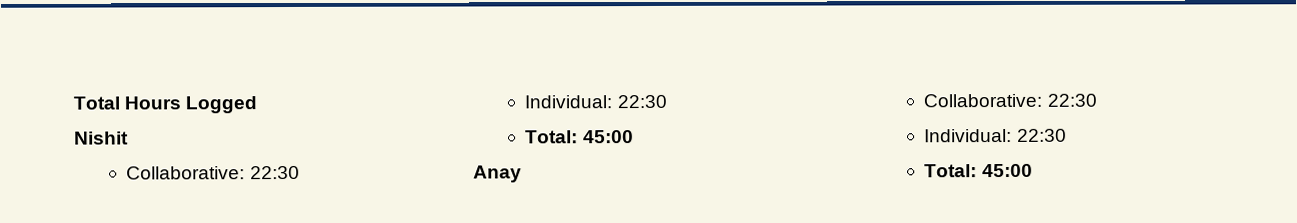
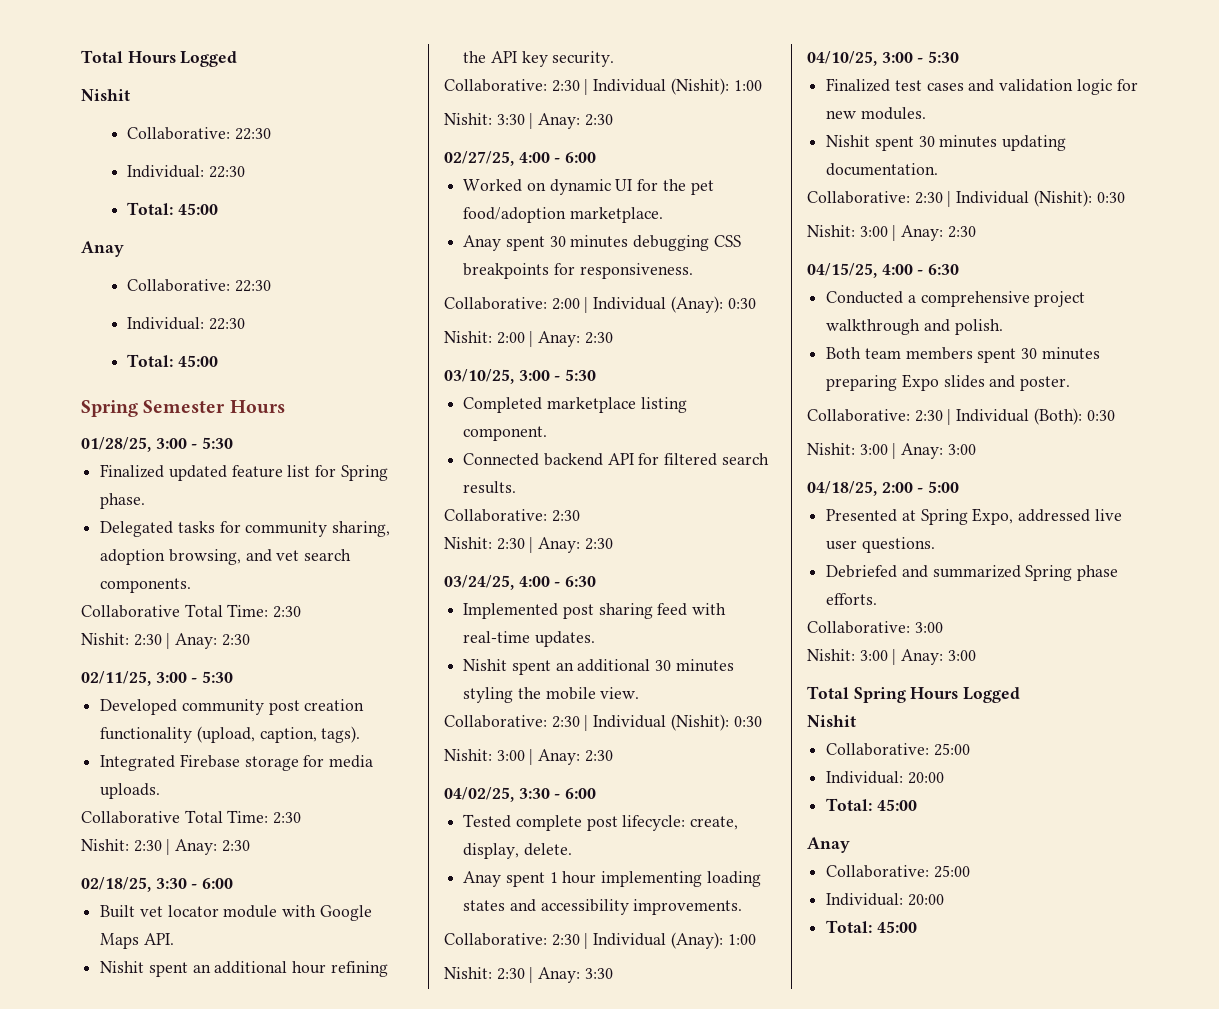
(1033, 170) none -> [81,400,285,417] [81,437,234,452] [100,464,388,481] [100,493,146,509] [100,521,391,537] [100,549,352,565] [100,578,192,593] [81,604,302,618] [81,633,250,649] [81,671,234,686] [100,699,365,715] [100,726,361,743] [100,754,374,771] [100,783,161,799] [81,810,302,824] [81,839,250,855] [81,877,234,892] [100,905,372,921] [100,933,174,949] [100,961,388,977] [463,51,615,67] [444,78,762,95] [444,113,613,129] [444,151,597,166] [463,179,714,195] [463,207,663,223] [463,235,741,251] [463,263,693,279] [444,296,756,313] [444,331,613,347] [444,369,597,384] [463,397,687,413] [463,426,548,441] [463,453,769,466] [463,481,517,494] [444,509,580,522] [444,537,613,553] [444,575,597,590] [463,603,727,619] [463,631,595,647] [463,659,734,675] [463,687,640,703] [444,714,762,731] [444,749,613,765] [444,787,597,802] [463,814,739,831] [463,843,572,859] [463,871,761,887] [463,899,743,915] [444,932,756,949] [444,967,613,983] [807,51,960,66] [826,78,1138,95] [826,107,926,120] [826,135,1067,151] [826,163,939,176] [807,190,1125,207] [807,225,976,241] [807,263,960,278] [826,291,1086,307] [826,319,1003,335] [826,347,1100,363] [826,374,1071,391] [807,408,1115,425] [807,443,976,459] [807,481,960,496] [826,508,1122,525] [826,537,935,553] [826,565,1119,581] [826,593,878,605] [807,621,943,634] [807,649,976,665] [807,686,1021,703] [807,715,856,727] [826,743,970,756] [826,771,944,784] [826,798,917,811] [807,837,850,853] [826,865,970,878] [826,893,944,906] [826,920,917,933] // Spring Semester Hours // 01/28/25, 3:00 - 5:30 // Finalized updated feature list for Spring phase. // Delegated tasks for community sharing, adoption browsing, and vet search components. // Collaborative Total Time: 2:30 // Nishit: 2:30 | Anay: 2:30 // 02/11/25, 3:00 - 5:30 // Developed community post creation functionality (upload, caption, tags). // Integrated Firebase storage for media uploads. // Collaborative Total Time: 2:30 // Nishit: 2:30 | Anay: 2:30 // 02/18/25, 3:30 - 6:00 // Built vet locator module with Google Maps API. // Nishit spent an additional hour refining the API key security. // Collaborative: 2:30 | Individual (Nishit): 1:00 // Nishit: 3:30 | Anay: 2:30 // 02/27/25, 4:00 - 6:00 // Worked on dynamic UI for the pet food/adoption marketplace. // Anay spent 30 minutes debugging CSS breakpoints for responsiveness. // Collaborative: 2:00 | Individual (Anay): 0:30 // Nishit: 2:00 | Anay: 2:30 // 03/10/25, 3:00 - 5:30 // Completed marketplace listing component. // Connected backend API for filtered search results. // Collaborative: 2:30 // Nishit: 2:30 | Anay: 2:30 // 03/24/25, 4:00 - 6:30 // Implemented post sharing feed with real-time updates. // Nishit spent an additional 30 minutes styling the mobile view. // Collaborative: 2:30 | Individual (Nishit): 0:30 // Nishit: 3:00 | Anay: 2:30 // 04/02/25, 3:30 - 6:00 // Tested complete post lifecycle: create, display, delete. // Anay spent 1 hour implementing loading states and accessibility improvements. // Collaborative: 2:30 | Individual (Anay): 1:00 // Nishit: 2:30 | Anay: 3:30 // 04/10/25, 3:00 - 5:30 // Finalized test cases and validation logic for new modules. // Nishit spent 30 minutes updating documentation. // Collaborative: 2:30 | Individual (Nishit): 0:30 // Nishit: 3:00 | Anay: 2:30 // 04/15/25, 4:00 - 6:30 // Conducted a comprehensive project walkthrough and polish. // Both team members spent 30 minutes preparing Expo slides and poster. // Collaborative: 2:30 | Individual (Both): 0:30 // Nishit: 3:00 | Anay: 3:00 // 04/18/25, 2:00 - 5:00 // Presented at Spring Expo, addressed live user questions. // Debriefed and summarized Spring phase efforts. // Collaborative: 3:00 // Nishit: 3:00 | Anay: 3:00 // Total Spring Hours Logged // Nishit // Collaborative: 25:00 // Individual: 20:00 // Total: 45:00 // Anay // Collaborative: 25:00 // Individual: 20:00 // Total: 45:00

